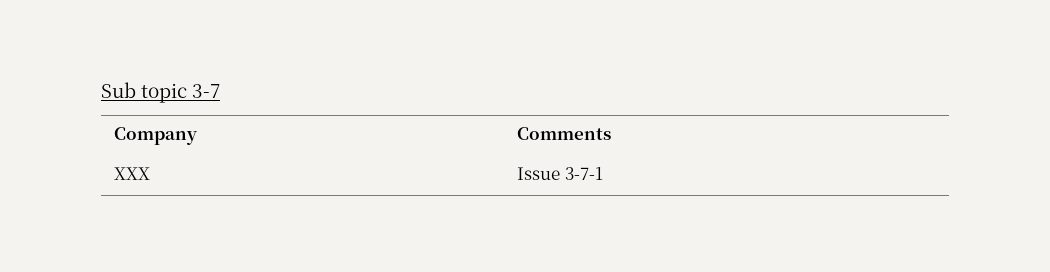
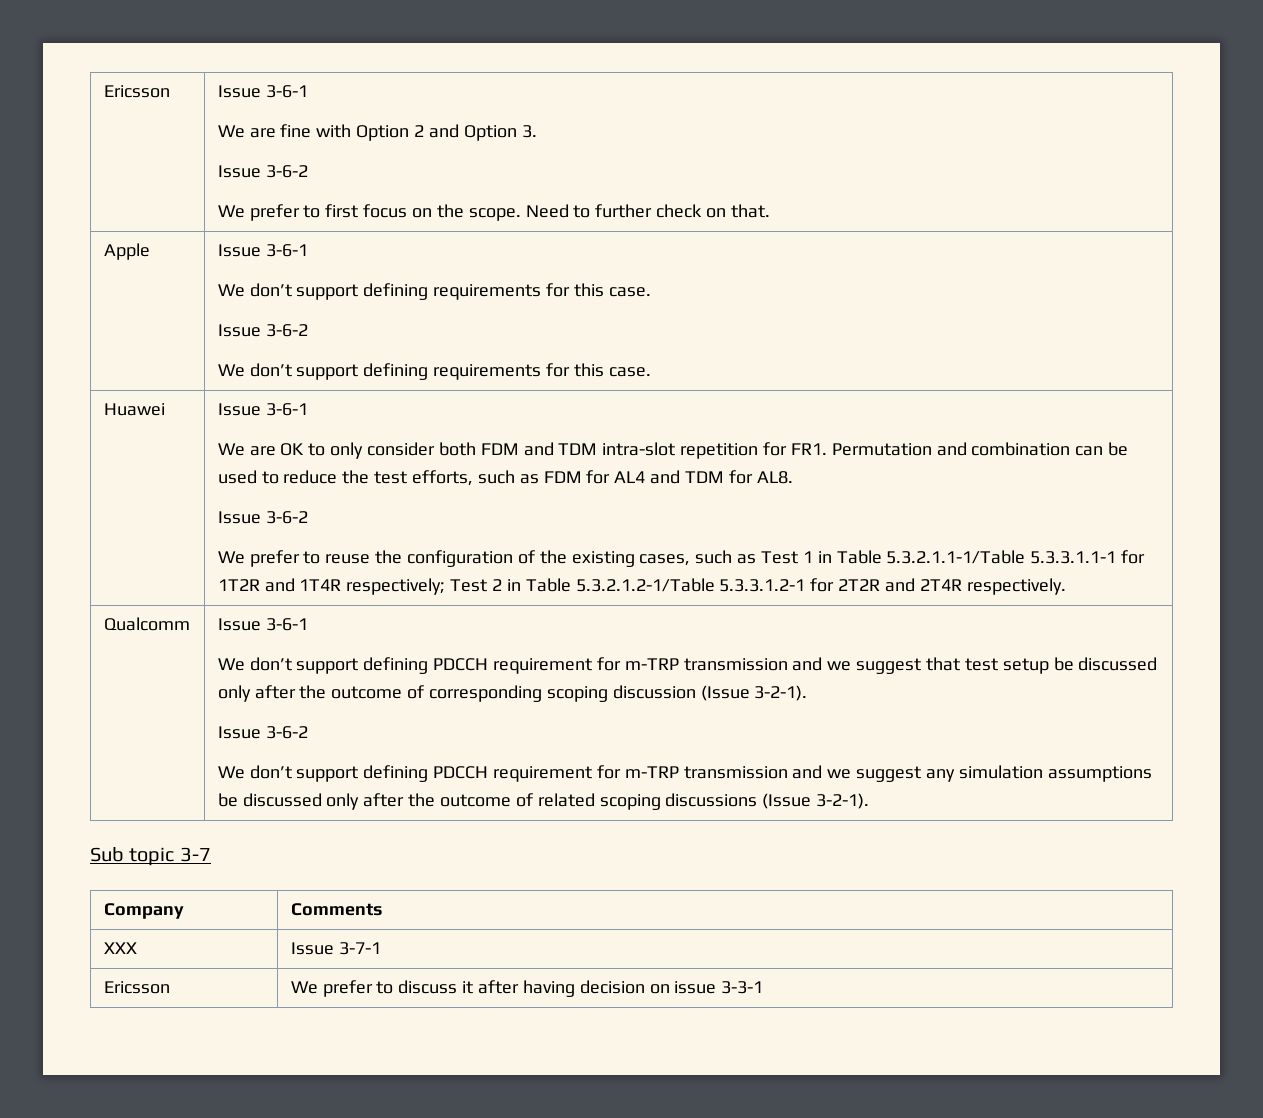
(101, 90) none -> [103,85,170,98] [217,85,308,98] [217,124,537,141] [217,165,308,178] [217,204,770,221] [103,243,150,260] [217,244,308,257] [217,283,651,300] [217,324,308,337] [217,363,651,380] [103,403,165,416] [217,403,308,416] [217,442,1129,459] [217,470,793,486] [217,511,308,524] [217,550,1146,567] [217,578,1066,595] [103,617,190,631] [217,618,308,631] [217,657,1158,674] [217,685,808,702] [217,726,308,739] [217,765,1152,782] [217,793,870,810] Ericsson | Issue 3-6-1 // We are fine with Option 2 and Option 3. // Issue 3-6-2 // We prefer to first focus on the scope. Need to further check on that. // Apple | Issue 3-6-1 // We don’t support defining requirements for this case. // Issue 3-6-2 // We don’t support defining requirements for this case. // Huawei | Issue 3-6-1 // We are OK to only consider both FDM and TDM intra-slot repetition for FR1. Permutation and combination can be used to reduce the test efforts, such as FDM for AL4 and TDM for AL8. // Issue 3-6-2 // We prefer to reuse the configuration of the existing cases, such as Test 1 in Table 5.3.2.1.1-1/Table 5.3.3.1.1-1 for 1T2R and 1T4R respectively; Test 2 in Table 5.3.2.1.2-1/Table 5.3.3.1.2-1 for 2T2R and 2T4R respectively. // Qualcomm | Issue 3-6-1 // We don’t support defining PDCCH requirement for m-TRP transmission and we suggest that test setup be discussed only after the outcome of corresponding scoping discussion (Issue 3-2-1). // Issue 3-6-2 // We don’t support defining PDCCH requirement for m-TRP transmission and we suggest any simulation assumptions be discussed only after the outcome of related scoping discussions (Issue 3-2-1). //
(603, 173) none -> [103,981,170,994] [290,980,764,997] // Ericsson | We prefer to discuss it after having decision on issue 3-3-1

